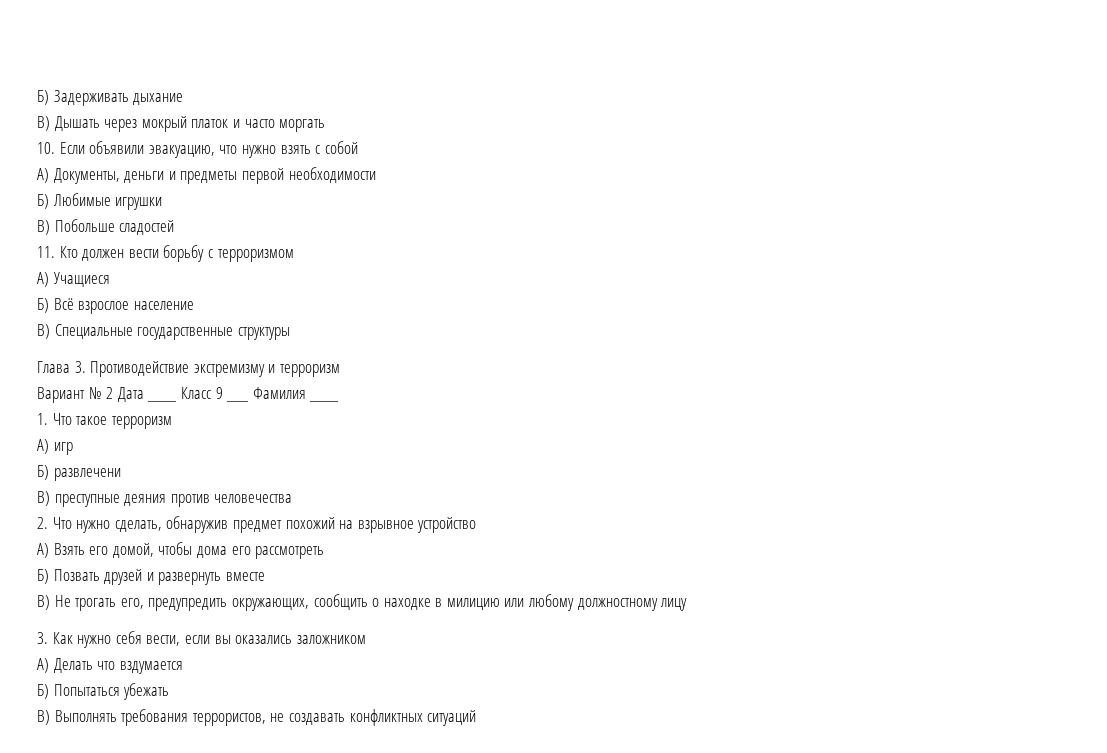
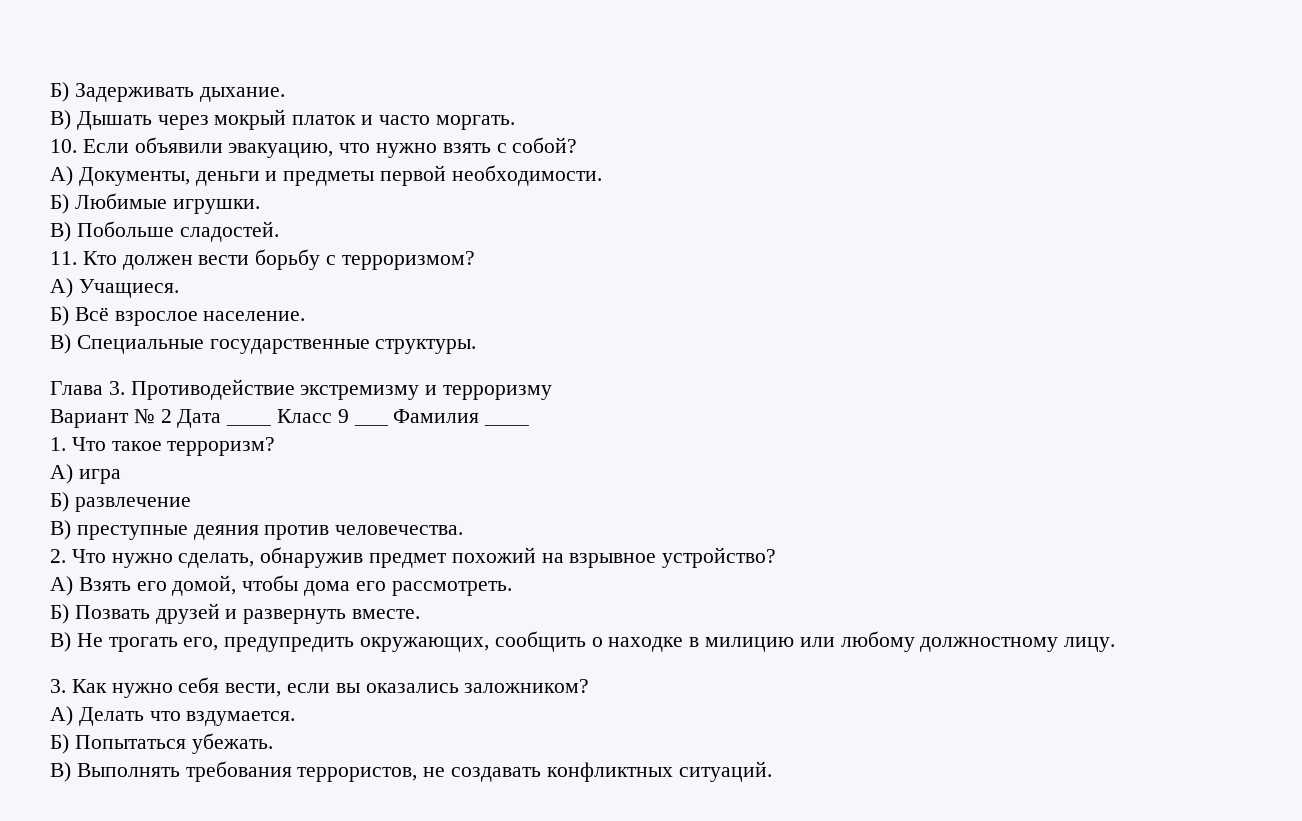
[133,93,184,105] дыхание -> [199,87,285,102] дыхание.
[279,119,326,132] моргать -> [435,115,515,130] моргать.
[324,141,358,154] собой -> [512,137,578,153] собой?
[288,167,376,183] необходимости -> [451,165,602,186] необходимости.
[115,197,163,210] игрушки -> [172,199,260,214] игрушки.
[119,220,175,235] сладостей -> [179,221,279,242] сладостей.
[217,249,294,262] [37,272,110,287] терроризмом // А) Учащиеся -> [341,251,475,270] [50,278,179,298] терроризмом? // А) Учащиеся.
[133,301,194,310] население -> [203,311,306,321] население.
[237,327,290,340] структуры -> [375,339,477,354] структуры.
[279,364,340,377] терроризм -> [443,385,553,400] терроризму
[111,416,172,429] [37,439,73,455] [37,465,121,481] терроризм // А) игр // Б) развлечени -> [167,437,276,456] [50,464,121,484] [50,492,191,512] терроризм? // А) игра // Б) развлечение
[214,494,293,503] человечества -> [335,525,464,535] человечества.
[417,517,477,533] устройство -> [662,547,777,568] устройство?
[255,546,325,559] рассмотреть -> [391,581,512,596] рассмотреть.
[225,572,265,581] вместе -> [352,609,421,619] вместе.
[660,598,688,611] лицу -> [1064,637,1116,652] лицу.
[296,635,366,644] заложником -> [464,679,590,693] заложником?
[119,661,183,674] вздумается -> [186,711,296,726] вздумается.
[123,683,170,700] убежать -> [191,733,273,754] убежать.
[427,710,477,726] ситуаций -> [678,761,772,782] ситуаций.

